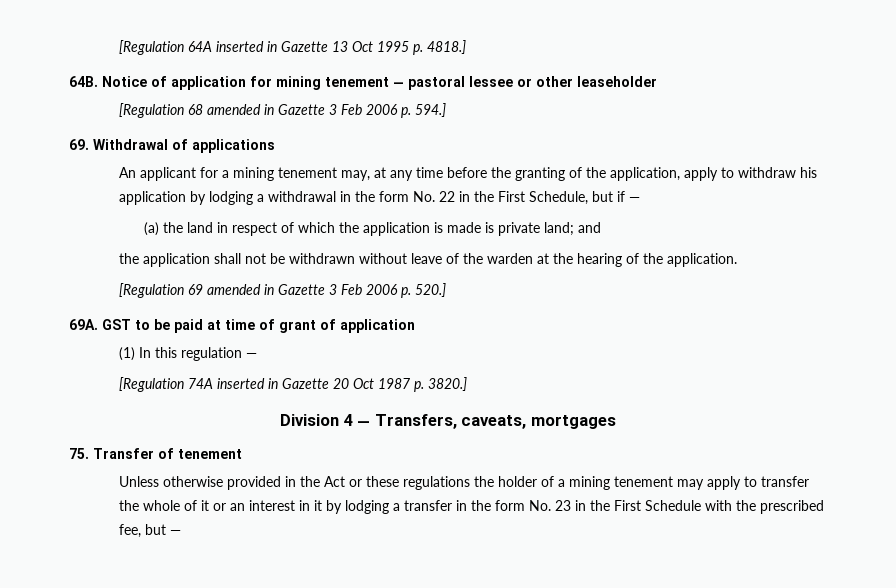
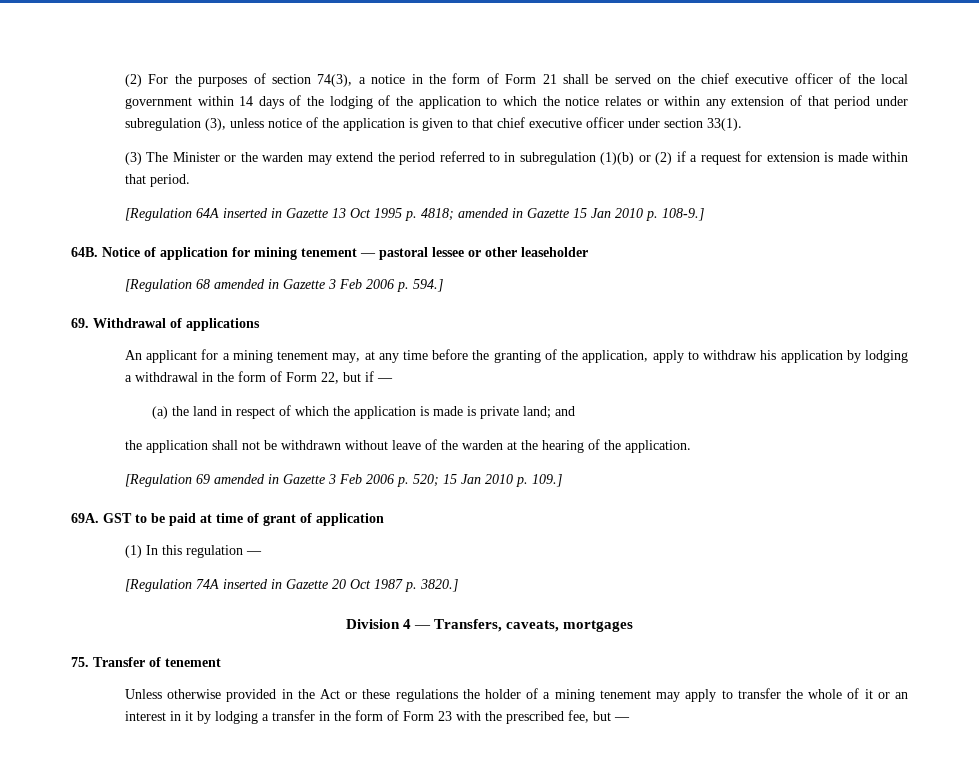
(118, 47) none -> [124,73,909,87] [124,95,909,109] [124,117,742,131] [124,151,908,165] [124,174,190,187] (2) For the purposes of section 74(3), a notice in the form of Form 21 shall be served on the chief executive officer of the local government within 14 days of the lodging of the application to which the notice relates or within any extension of that period under subregulation (3), unless notice of the application is given to that chief executive officer under section 33(1). // (3) The Minister or the warden may extend the period referred to in subregulation (1)(b) or (2) if a request for extension is made within that period. //
[426,40,466,54] 4818.] -> [420,208,704,221] 4818; amended in Gazette 15 Jan 2010 p. 108-9.]
[412,191,588,205] No. 22 in the First Schedule, -> [269,371,339,384] of Form 22,
[414,283,446,297] 520.] -> [412,474,562,487] 520; 15 Jan 2010 p. 109.]
[528,500,701,511] No. 23 in the First Schedule -> [386,710,452,721] of Form 23

